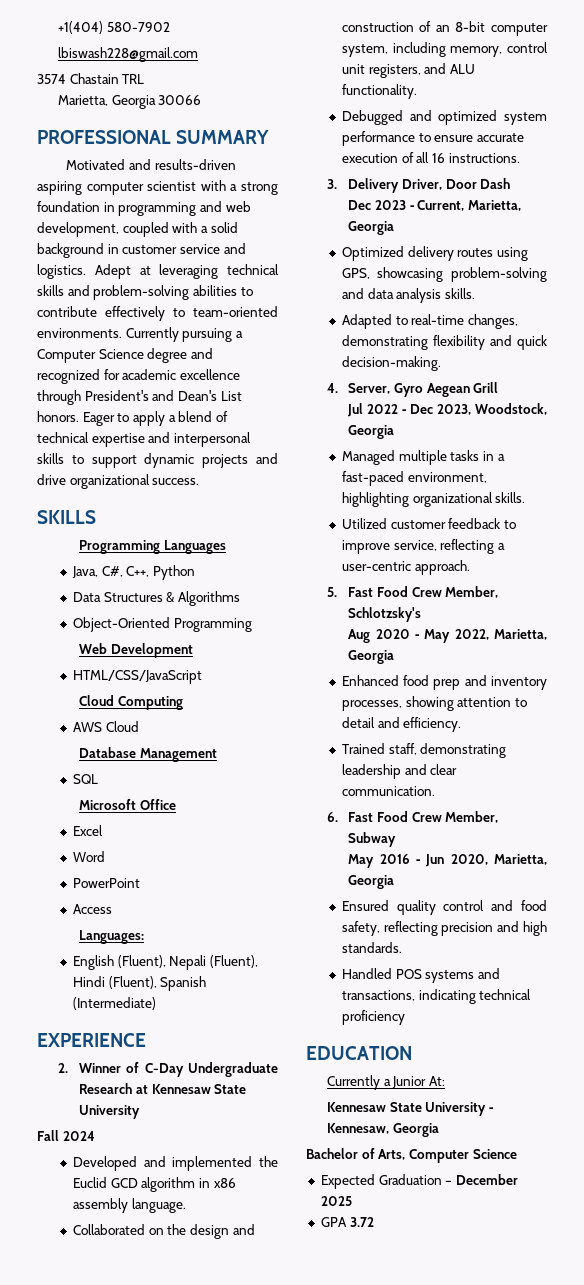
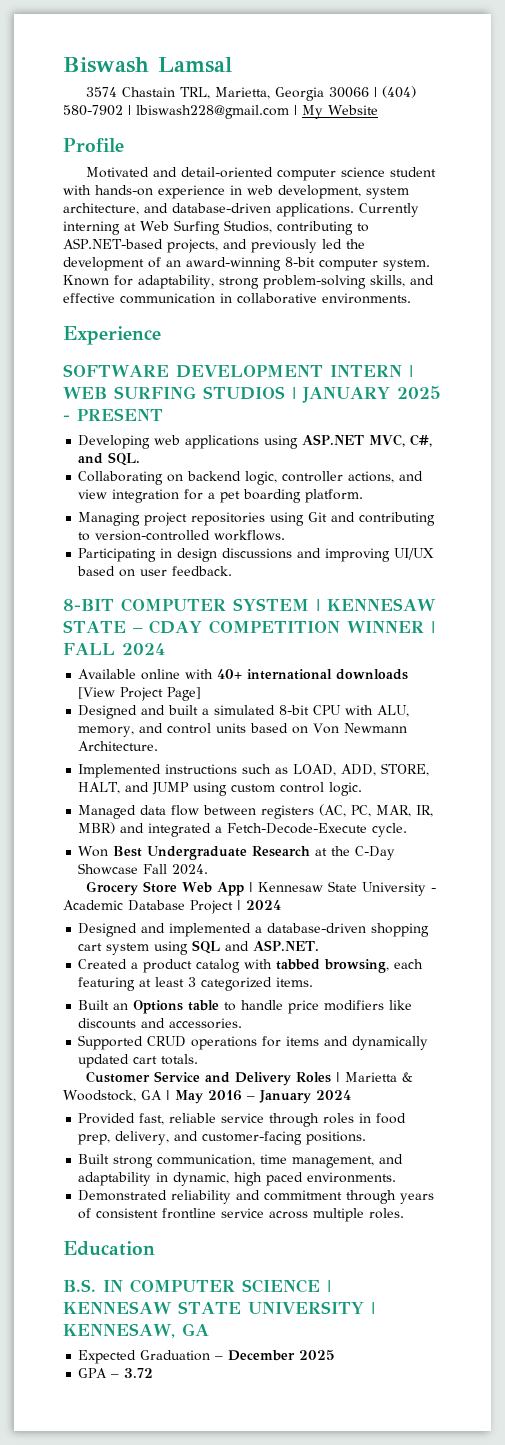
[58,21,170,34] [58,47,199,62] +1(404) 580-7902 // lbiswash228@gmail.com -> [63,57,232,73] Biswash Lamsal
[122,74,145,84] TRL // -> [180,87,211,99] TRL,
[37,130,270,144] [66,159,236,170] [37,180,278,195] [37,201,251,216] [37,222,238,237] [37,243,246,258] [37,264,279,279] [37,285,253,300] [37,306,278,321] [37,327,243,342] [37,348,213,363] [37,369,240,384] [37,390,242,405] [37,411,228,426] [37,432,251,447] [37,453,278,468] [37,474,200,489] [37,510,96,524] [79,540,226,554] [71,565,195,580] [72,591,240,606] [72,617,252,632] [79,643,193,658] [72,670,202,684] [79,695,183,710] [72,721,139,732] [79,747,217,762] [72,774,98,784] [79,799,176,810] [72,825,103,836] [72,851,105,862] [72,878,140,888] [72,904,112,914] [79,930,145,944] [72,955,258,970] [72,976,207,991] [72,997,156,1010] [37,1033,146,1047] [58,1062,278,1077] [79,1083,247,1094] [79,1105,141,1119] [37,1130,95,1141] [72,1156,278,1171] [72,1177,236,1192] [72,1198,186,1213] [72,1224,255,1239] [341,21,548,36] [341,42,548,57] [341,63,475,78] [341,84,417,99] [341,110,547,125] [341,131,524,146] [341,152,520,163] [327,178,511,193] [348,200,521,211] [348,221,395,235] [341,246,528,261] [341,267,547,282] [341,288,475,303] [341,314,518,329] [341,335,547,350] [341,356,441,371] [327,382,499,397] [347,403,547,417] [348,425,395,439] [341,450,505,465] [341,471,487,486] [341,492,526,507] [341,518,516,529] [341,539,505,554] [341,560,470,575] [327,586,499,598] [348,607,422,622] [348,629,547,643] [348,650,395,664] [341,675,547,690] [341,696,527,711] [341,717,462,732] [341,743,507,758] [341,764,458,779] [341,786,435,796] [327,811,499,823] [348,832,397,847] [348,854,547,868] [348,875,395,889] [341,900,547,915] [341,921,547,936] [341,942,402,953] [341,968,500,983] [341,989,532,1004] [341,1010,405,1025] [306,1046,412,1060] [327,1075,446,1090] [327,1102,494,1116] [327,1123,439,1137] [306,1148,517,1163] // PROFESSIONAL SUMMARY // Motivated and results-driven aspiring computer scientist with a strong foundation in programming and web development, coupled with a solid background in customer service and logistics. Adept at leveraging technical skills and problem-solving abilities to contribute effectively to team-oriented environments. Currently pursuing a Computer Science degree and recognized for academic excellence through President's and Dean's List honors. Eager to apply a blend of technical expertise and interpersonal skills to support dynamic projects and drive organizational success. // SKILLS // Programming Languages // Java, C#, C++, Python // Data Structures & Algorithms // Object-Oriented Programming // Web Development // HTML/CSS/JavaScript // Cloud Computing // AWS Cloud // Database Management // SQL // Microsoft Office // Excel // Word // PowerPoint // Access // Languages: // English (Fluent), Nepali (Fluent), Hindi (Fluent), Spanish (Intermediate) // EXPERIENCE // 2. Winner of C-Day Undergraduate Research at Kennesaw State University // Fall 2024 // Developed and implemented the Euclid GCD algorithm in x86 assembly language. // Collaborated on the design and construction of an 8-bit computer system, including memory, control unit registers, and ALU functionality. // Debugged and optimized system performance to ensure accurate execution of all 16 instructions. // 3. Delivery Driver, Door Dash // Dec 2023 ‐ Current, Marietta, Georgia // Optimized delivery routes using GPS, showcasing problem-solving and data analysis skills. // Adapted to real-time changes, demonstrating flexibility and quick decision-making. // 4. Server, Gyro Aegean Grill // Jul 2022 ‐ Dec 2023, Woodstock, Georgia // Managed multiple tasks in a fast-paced environment, highlighting organizational skills. // Utilized customer feedback to improve service, reflecting a user-centric approach. // 5. Fast Food Crew Member, Schlotzsky's // Aug 2020 ‐ May 2022, Marietta, Georgia // Enhanced food prep and inventory processes, showing attention to detail and efficiency. // Trained staff, demonstrating leadership and clear communication. // 6. Fast Food Crew Member, Subway // May 2016 ‐ Jun 2020, Marietta, Georgia // Ensured quality control and food safety, reflecting precision and high standards. // Handled POS systems and transactions, indicating technical proficiency // EDUCATION // Currently a Junior At: // Kennesaw State University ‐ Kennesaw, Georgia // Bachelor of Arts, Computer Science -> [374,86,417,98] [63,105,378,119] [63,138,124,152] [86,167,437,181] [63,185,409,199] [63,203,419,217] [63,220,369,235] [63,238,365,253] [63,257,430,271] [63,275,434,289] [63,293,411,304] [63,326,161,345] [63,364,413,378] [63,386,441,403] [63,408,163,421] [78,434,433,449] [78,452,141,466] [78,471,424,485] [78,489,364,503] [78,512,436,526] [78,530,286,541] [78,548,435,562] [77,566,233,577] [63,598,436,612] [63,620,435,634] [63,643,165,655] [78,669,409,680] [78,687,202,701] [78,705,410,719] [78,723,408,737] [78,741,159,751] [78,763,430,778] [78,782,363,796] [78,804,434,819] [78,822,408,837] [78,846,396,860] [78,863,209,875] [86,881,437,896] [63,900,281,914] [78,923,430,937] [78,940,320,955] [78,959,424,973] [78,977,314,991] [78,1000,413,1014] [78,1018,243,1029] [78,1035,429,1050] [78,1054,199,1068] [86,1071,414,1086] [63,1090,351,1104] [78,1113,407,1127] [78,1131,367,1145] [78,1154,404,1168] [78,1172,397,1186] [78,1190,435,1204] [78,1208,405,1222] [63,1241,155,1256] [63,1279,331,1293] [63,1301,375,1314] [63,1323,209,1338] | (404) 580-7902 | lbiswash228@gmail.com | My Website // Profile // Motivated and detail-oriented computer science student with hands-on experience in web development, system architecture, and database-driven applications. Currently interning at Web Surfing Studios, contributing to ASP.NET-based projects, and previously led the development of an award-winning 8-bit computer system. Known for adaptability, strong problem-solving skills, and effective communication in collaborative environments. // Experience // SOFTWARE DEVELOPMENT INTERN | WEB SURFING STUDIOS | JANUARY 2025 - PRESENT // Developing web applications using ASP.NET MVC, C#, and SQL. // Collaborating on backend logic, controller actions, and view integration for a pet boarding platform. // Managing project repositories using Git and contributing to version-controlled workflows. // Participating in design discussions and improving UI/UX based on user feedback. // 8-BIT COMPUTER SYSTEM | KENNESAW STATE – CDAY COMPETITION WINNER | FALL 2024 // Available online with 40+ international downloads [View Project Page] // Designed and built a simulated 8-bit CPU with ALU, memory, and control units based on Von Newmann Architecture. // Implemented instructions such as LOAD, ADD, STORE, HALT, and JUMP using custom control logic. // Managed data flow between registers (AC, PC, MAR, IR, MBR) and integrated a Fetch-Decode-Execute cycle. // Won Best Undergraduate Research at the C-Day Showcase Fall 2024. // Grocery Store Web App | Kennesaw State University - Academic Database Project | 2024 // Designed and implemented a database-driven shopping cart system using SQL and ASP.NET. // Created a product catalog with tabbed browsing, each featuring at least 3 categorized items. // Built an Options table to handle price modifiers like discounts and accessories. // Supported CRUD operations for items and dynamically updated cart totals. // Customer Service and Delivery Roles | Marietta & Woodstock, GA | May 2016 – January 2024 // Provided fast, reliable service through roles in food prep, delivery, and customer-facing positions. // Built strong communication, time management, and adaptability in dynamic, high paced environments. // Demonstrated reliability and commitment through years of consistent frontline service across multiple roles. // Education // B.S. IN COMPUTER SCIENCE | KENNESAW STATE UNIVERSITY | KENNESAW, GA
(347, 1222) none -> [111,1374,120,1378] –

